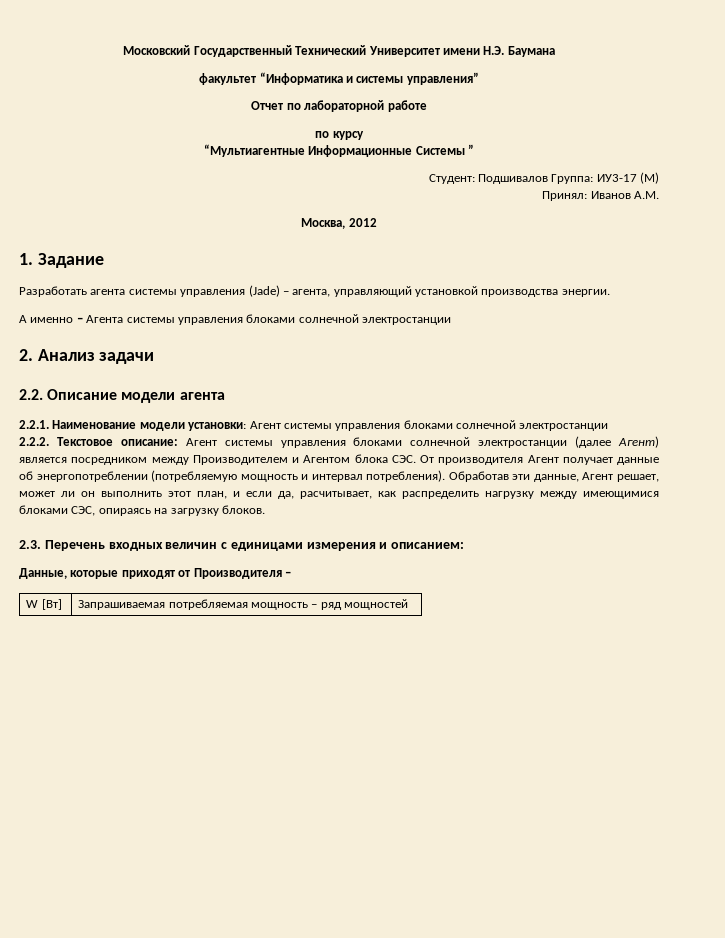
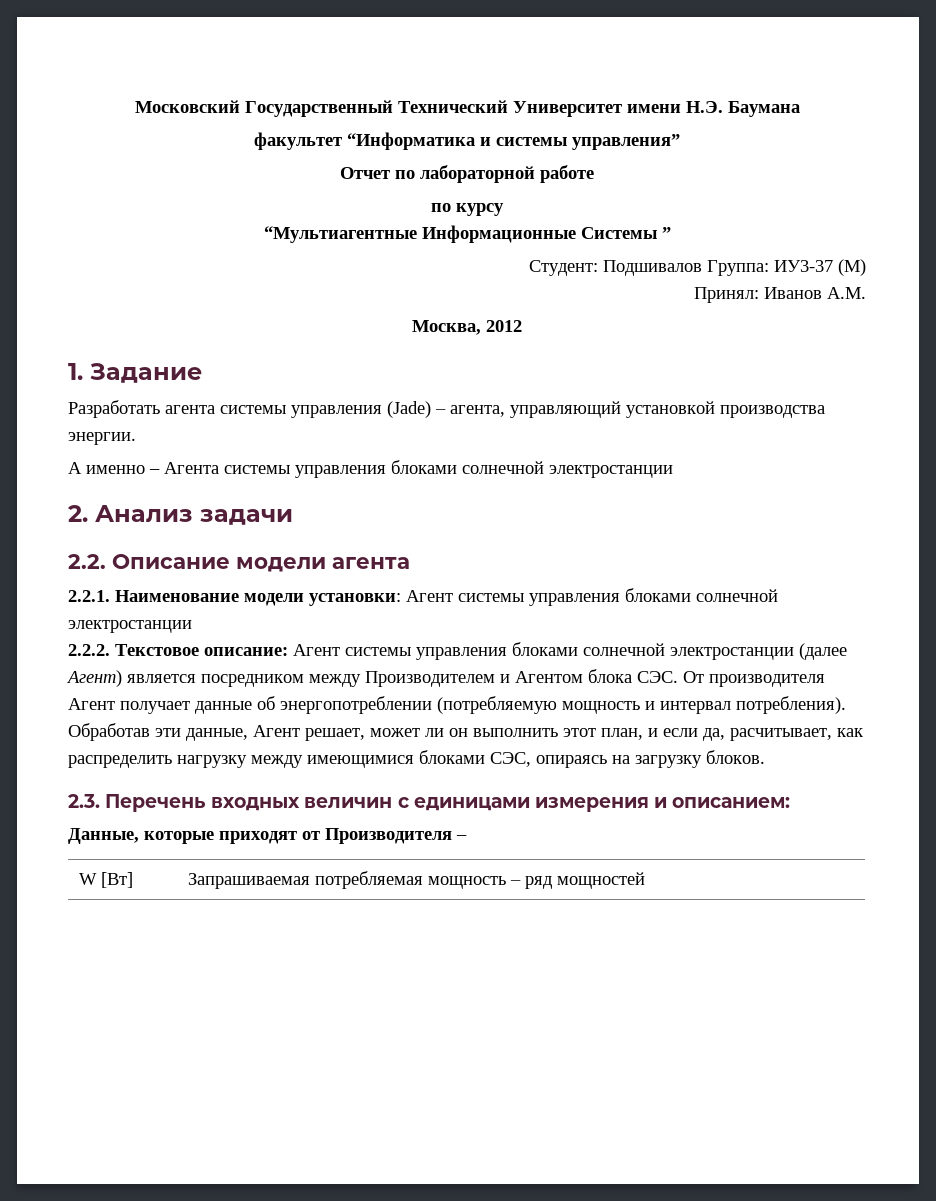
[596,174,637,182] ИУ3-17 -> [774,260,833,272] ИУ3-37

